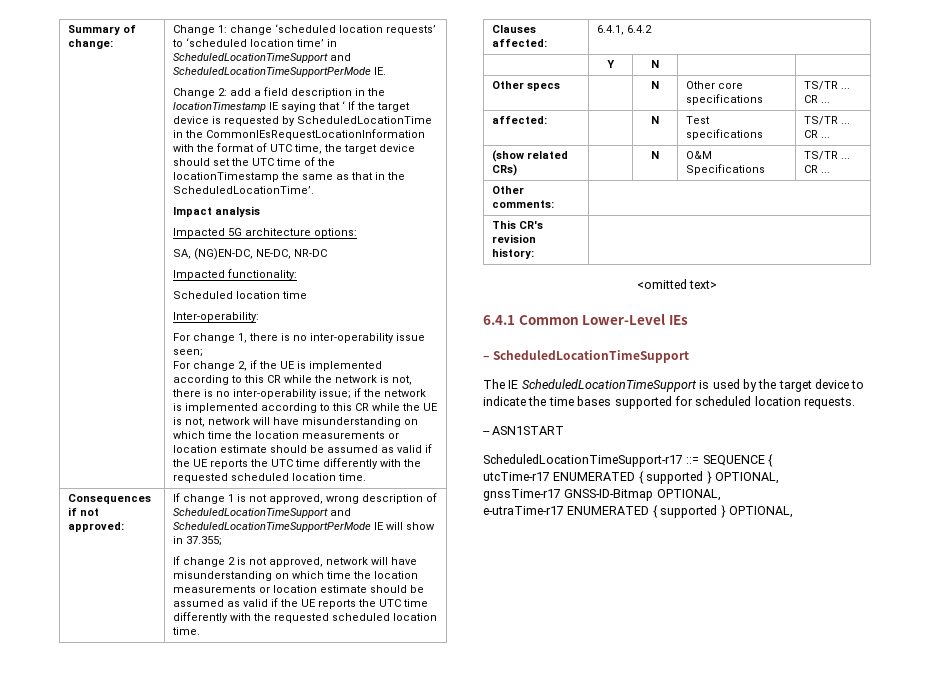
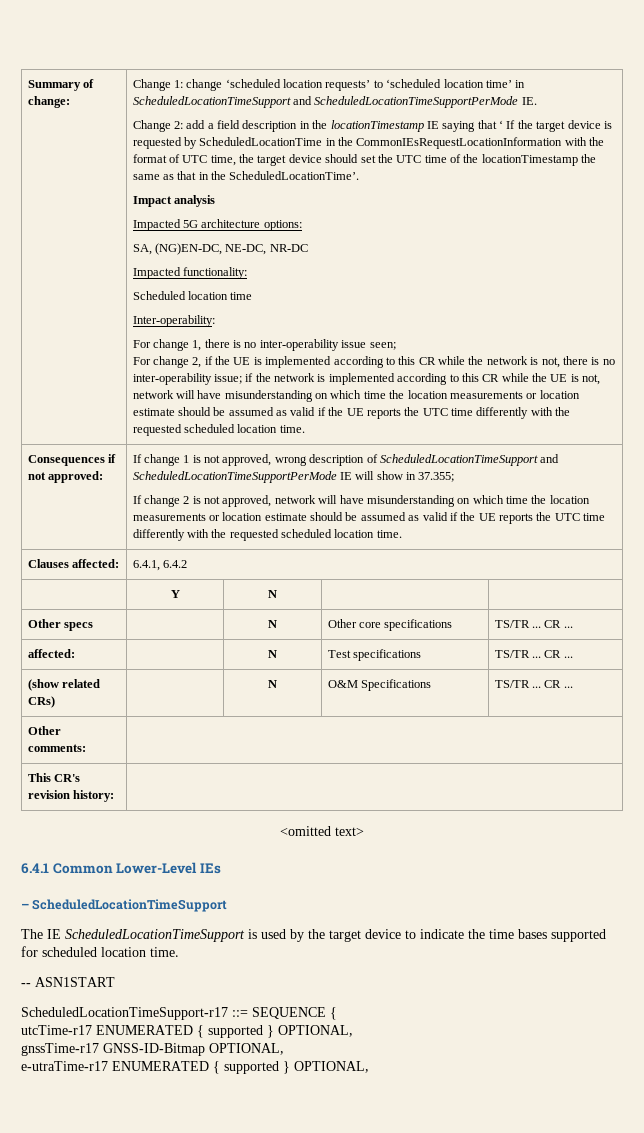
[804,397,855,409] requests. -> [150,947,179,957] time.

